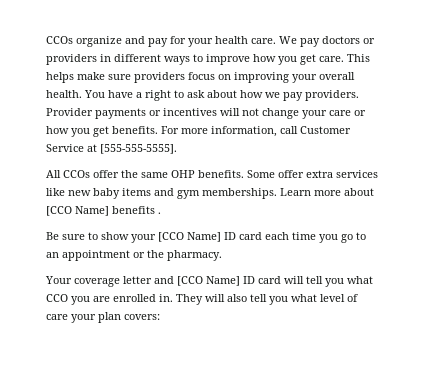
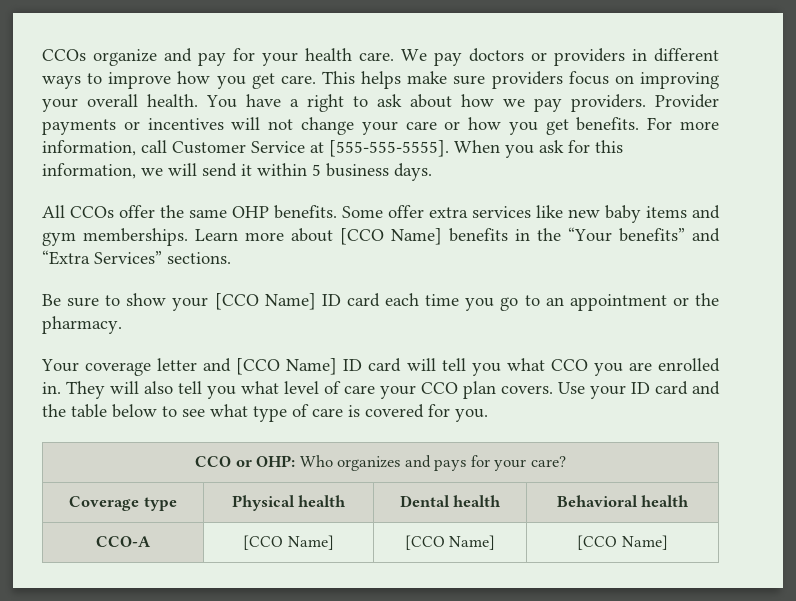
(177, 149) none -> [454,140,623,158] [42,163,432,181] When you ask for this information, we will send it within 5 business days.
[158,212,161,214] . -> [515,227,720,242] [42,250,231,265] in the “Your benefits” and “Extra Services” sections.
[98,312,160,323] plan covers: -> [421,381,720,399] [42,404,488,422] [195,455,566,471] [69,496,177,511] [231,495,347,511] [399,495,502,507] [556,495,690,507] [96,536,151,547] [243,535,334,550] [404,535,496,550] [577,535,668,550] CCO plan covers. Use your ID card and the table below to see what type of care is covered for you. // CCO or OHP: Who organizes and pays for your care? // Coverage type | Physical health | Dental health | Behavioral health // CCO-A | [CCO Name] | [CCO Name] | [CCO Name]

